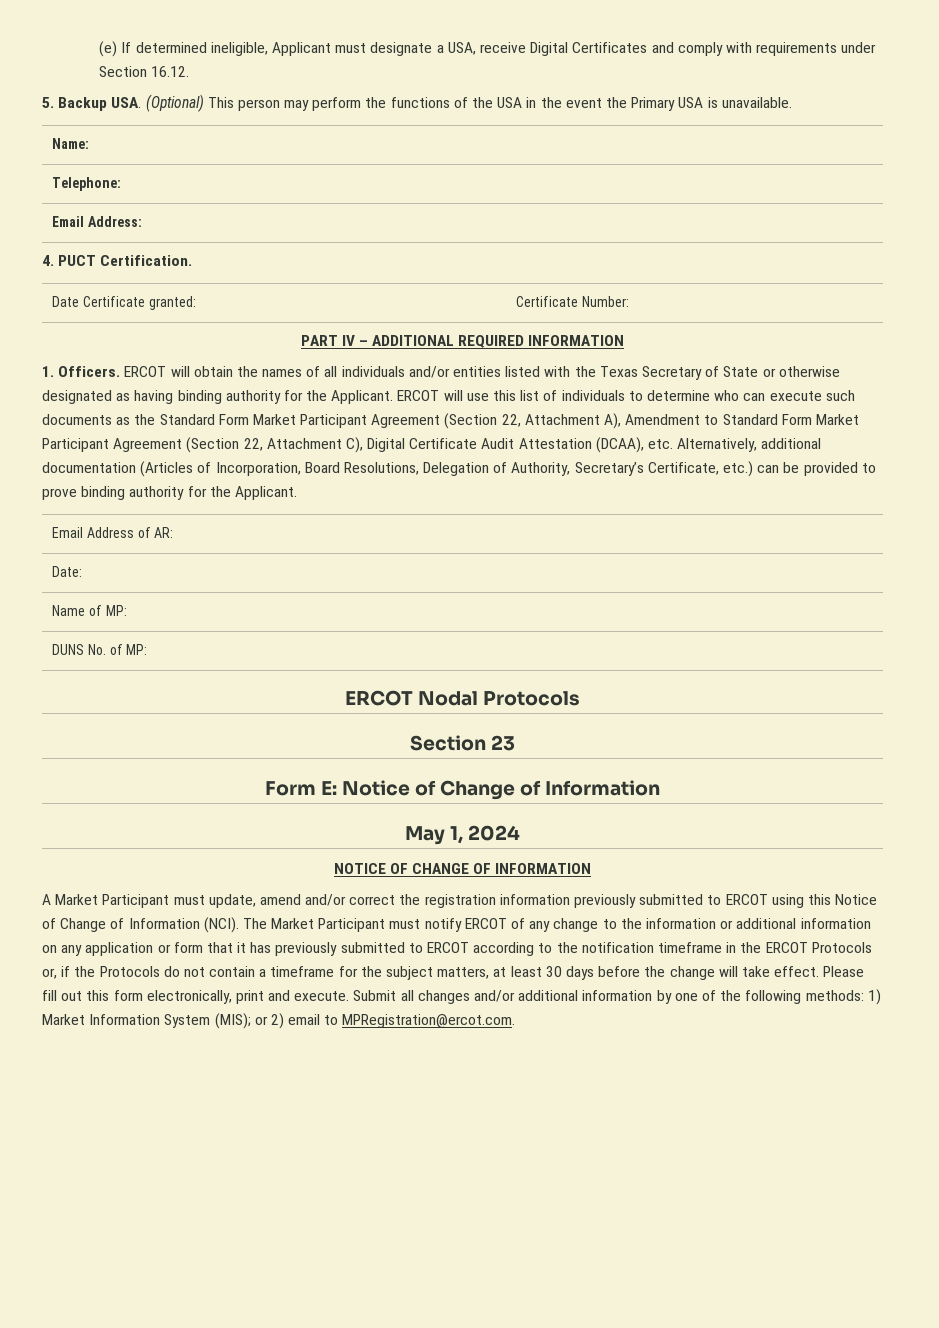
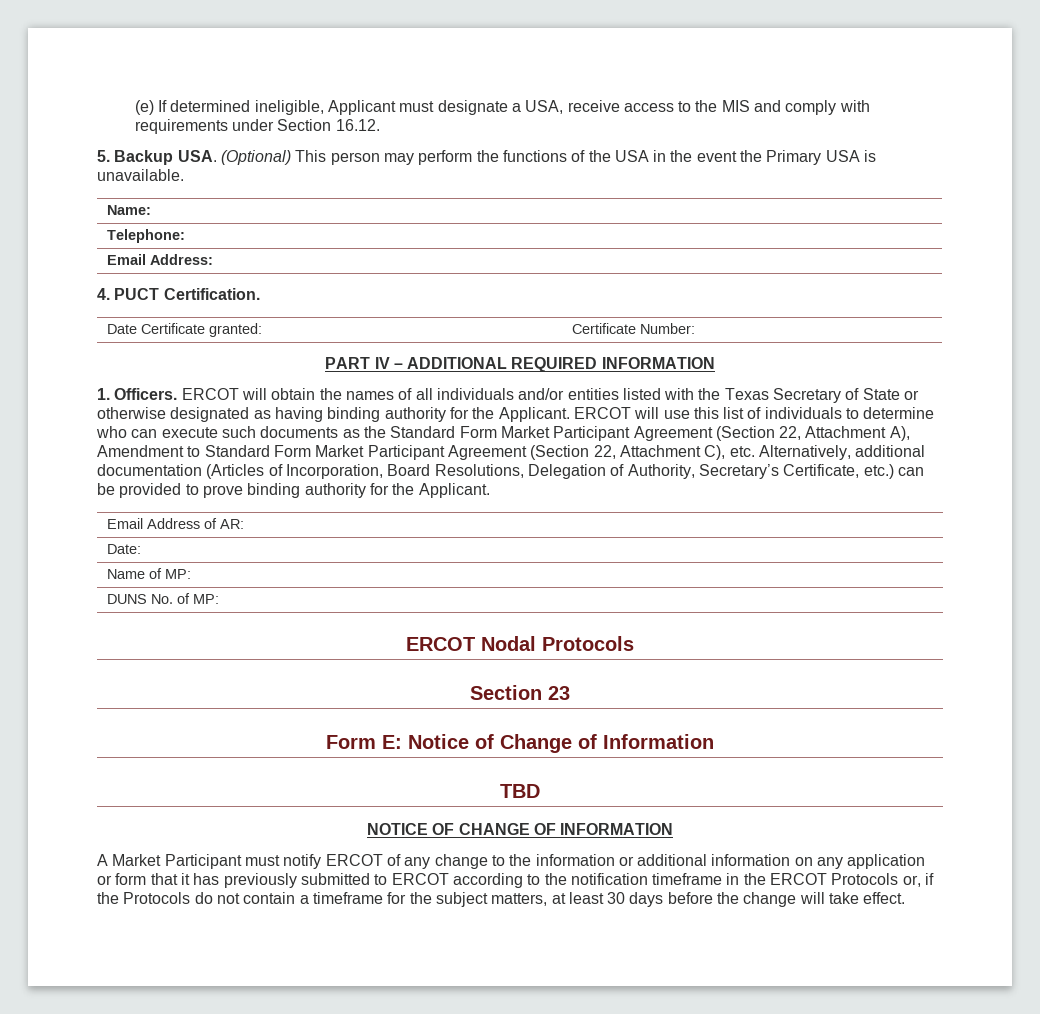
[530,42,648,56] Digital Certificates -> [623,100,750,112] access to the MIS
[367,437,644,453] Digital Certificate Audit Attestation (DCAA), -> (726, 452) none
[404,825,521,845] May 1, 2024 -> [500,784,540,798] TBD
[208,894,878,908] [42,917,421,933] update, amend and/or correct the registration information previously submitted to ERCOT using this Notice of Change of Information (NCI). The Market Participant must -> (280, 860) none
[823,966,865,977] [42,989,881,1005] [42,1013,516,1029] Please fill out this form electronically, print and execute. Submit all changes and/or additional information by one of the following methods: 1) Market Information System (MIS); or 2) email to MPRegistration@ercot.com. -> (906, 898) none

